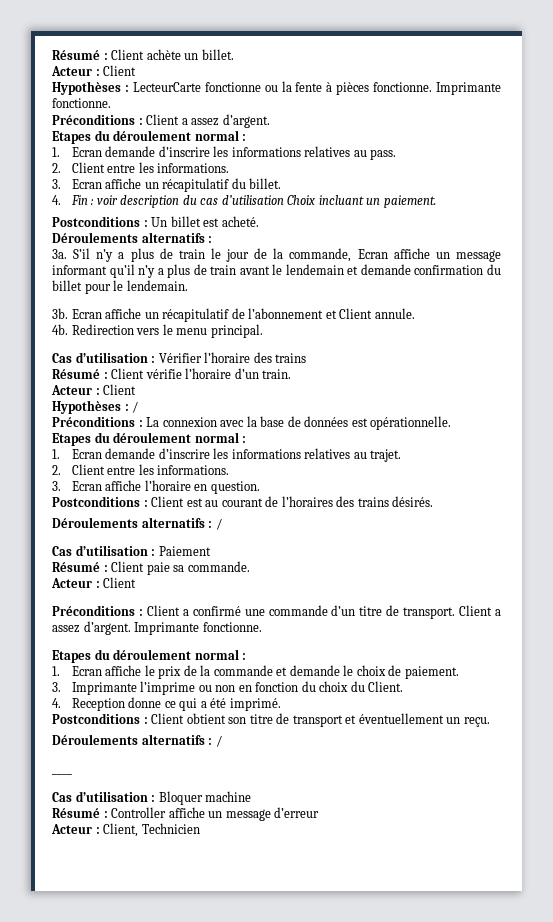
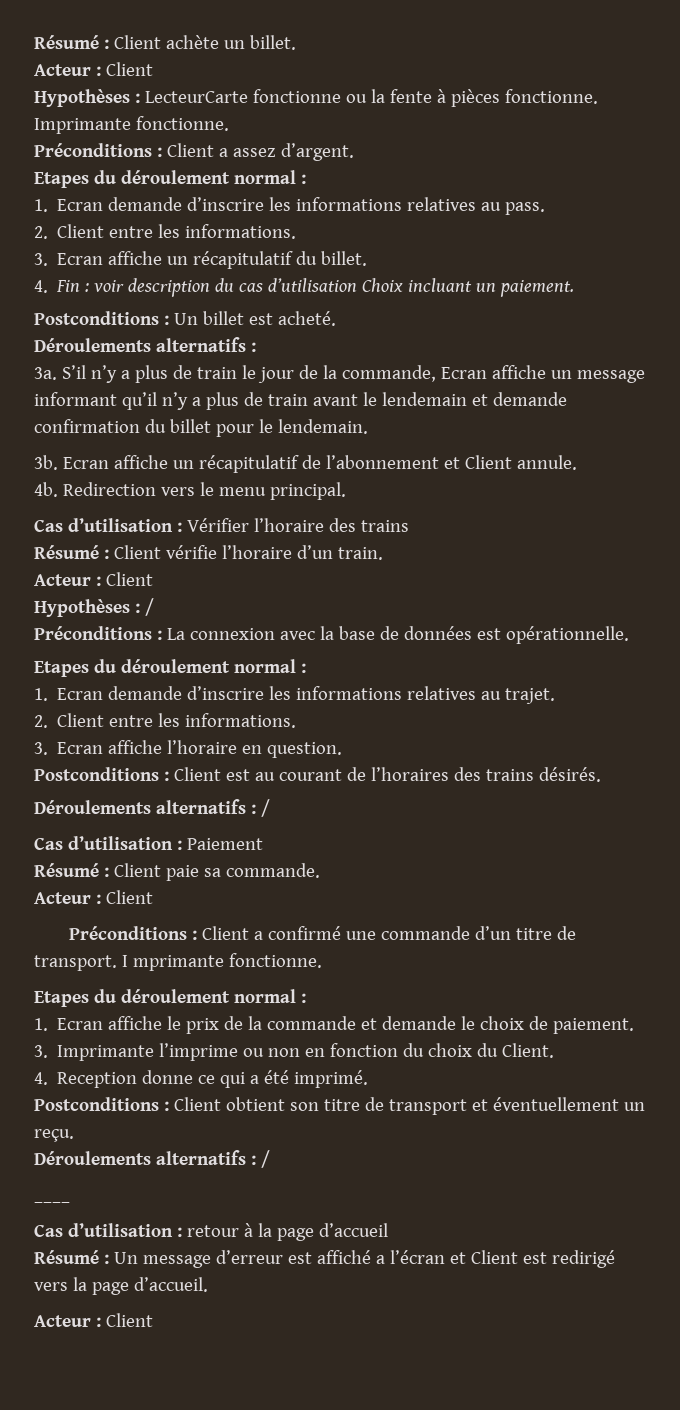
[459,605,502,616] [52,621,200,635] Client a assez d’argent. Imprimante -> [121,955,224,971] I mprimante
[158,791,252,805] [52,807,223,818] Bloquer machine // Résumé : Controller affiche un -> [186,1223,388,1241] [34,1250,138,1264] retour à la page d’accueil // Résumé : Un
[51,823,200,837] // Acteur : Client, Technicien -> [287,1250,615,1268] [34,1277,208,1295] [34,1313,153,1327] est affiché a l’écran et Client est redirigé vers la page d’accueil. // Acteur : Client

